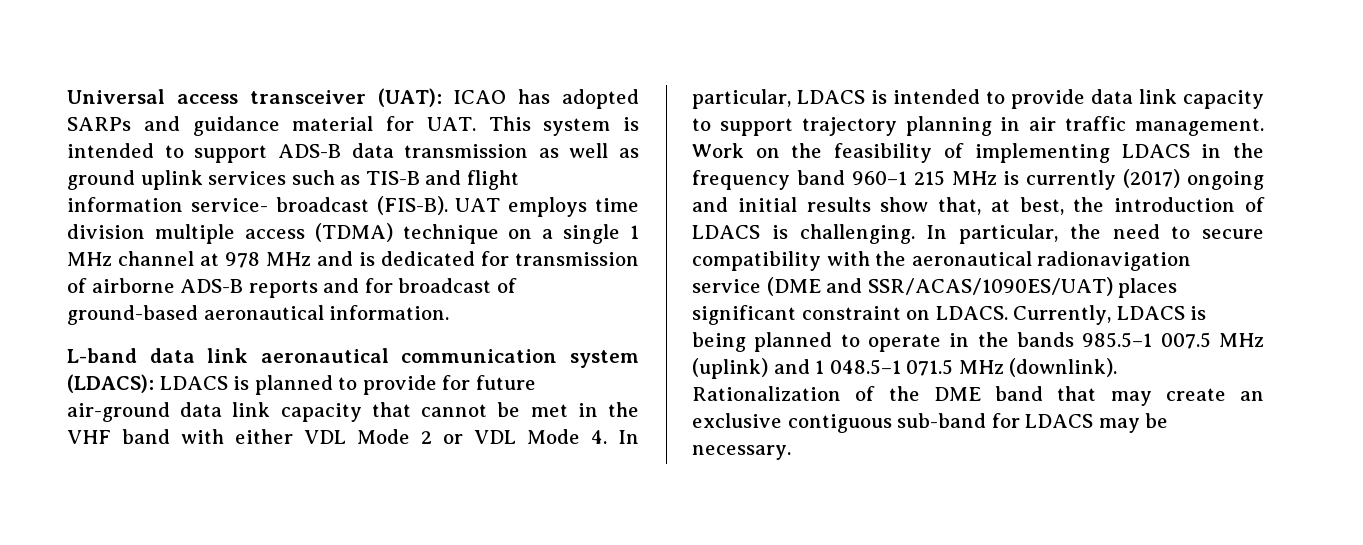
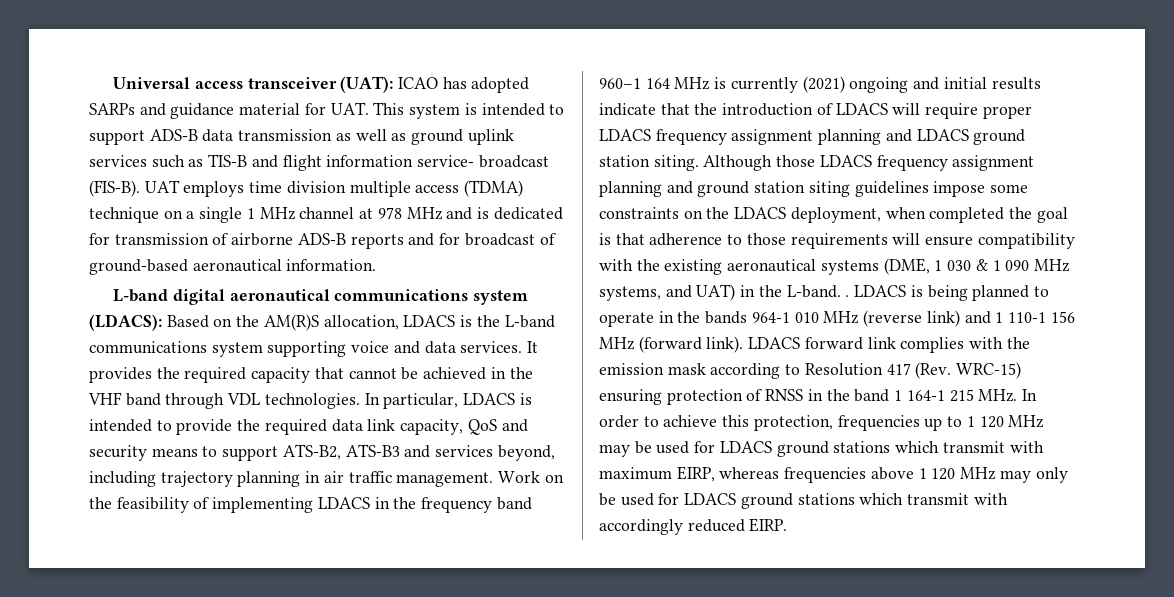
[149,348,640,368] [67,374,536,395] [67,402,271,422] data link aeronautical communication system (LDACS): LDACS is planned to provide for future air-ground data link -> [172,289,528,305] [89,314,555,331] [89,341,539,357] [89,367,247,383] digital aeronautical communications system (LDACS): Based on the AM(R)S allocation, LDACS is the L-band communications system supporting voice and data services. It provides the required
[530,404,568,417] met -> [423,367,487,380] achieved
[181,429,607,444] with either VDL Mode 2 or VDL Mode 4. -> [165,393,360,409] through VDL technologies.
[1091,89,1264,109] [692,118,793,136] data link capacity to support -> [237,419,528,435] [89,444,555,461] [89,471,156,487] the required data link capacity, QoS and security means to support ATS-B2, ATS-B3 and services beyond, including
[913,170,945,186] 215 -> [645,78,670,89] 164
[1123,169,1181,188] (2017) -> [802,76,845,93] (2021)
[880,197,1265,215] [692,224,1264,244] [692,251,1192,271] [692,277,1178,298] [692,305,1112,325] show that, at best, the introduction of LDACS is challenging. In particular, the need to secure compatibility with the aeronautical radionavigation service (DME and SSR/ACAS/1090ES/UAT) places significant constraint on LDACS. Currently, -> [599,103,1032,119] [599,129,1026,145] [599,155,1035,171] [599,181,1029,197] [599,207,1068,223] [599,233,1075,249] [599,258,1070,275] [599,284,850,301] indicate that the introduction of LDACS will require proper LDACS frequency assignment planning and LDACS ground station siting. Although those LDACS frequency assignment planning and ground station siting guidelines impose some constraints on the LDACS deployment, when completed the goal is that adherence to those requirements will ensure compatibility with the existing aeronautical systems (DME, 1 030 & 1 090 MHz systems, and UAT) in the L-band. .
[1082,332,1264,349] [692,358,1118,379] [692,386,1264,406] [692,413,1169,433] [692,445,791,460] 985.5–1 007.5 MHz (uplink) and 1 048.5–1 071.5 MHz (downlink). Rationalization of the DME band that may create an exclusive contiguous sub-band for LDACS may be necessary. -> [751,310,1075,327] [599,336,1030,353] [599,362,1022,379] [599,389,1037,405] [599,415,1045,431] [599,441,1044,457] [599,466,1068,483] [599,493,1008,509] [599,518,788,535] 964-1 010 MHz (reverse link) and 1 110-1 156 MHz (forward link). LDACS forward link complies with the emission mask according to Resolution 417 (Rev. WRC-15) ensuring protection of RNSS in the band 1 164-1 215 MHz. In order to achieve this protection, frequencies up to 1 120 MHz may be used for LDACS ground stations which transmit with maximum EIRP, whereas frequencies above 1 120 MHz may only be used for LDACS ground stations which transmit with accordingly reduced EIRP.

